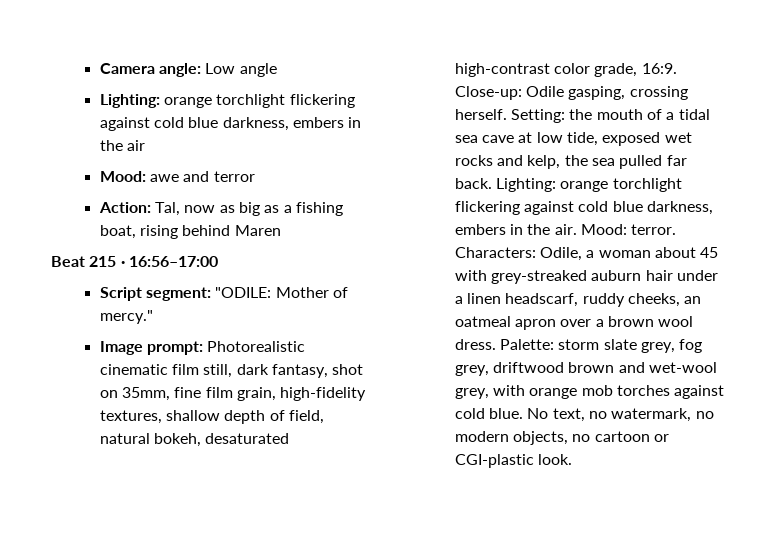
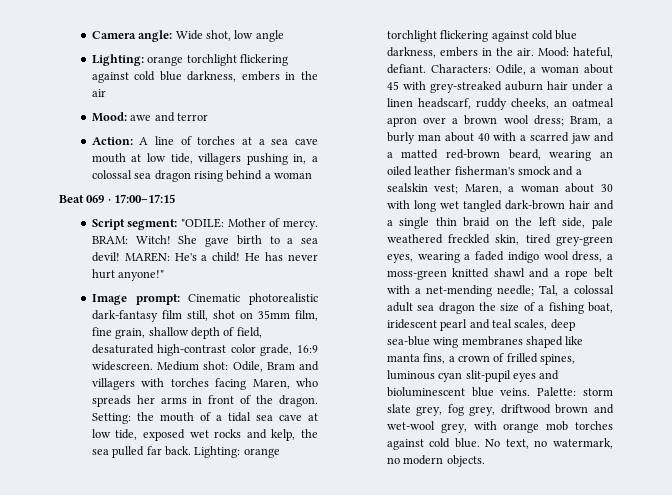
[205,63,236,74] Low -> [175,30,254,41] Wide shot, low
[155,202,344,216] [99,225,281,239] [51,256,218,267] Tal, now as big as a fishing boat, rising behind Maren // Beat 215 · 16:56–17:00 -> [139,136,319,145] [91,153,318,165] [91,170,313,182] [59,194,176,203] A line of torches at a sea cave mouth at low tide, villagers pushing in, a colossal sea dragon rising behind a woman // Beat 069 · 17:00–17:15
[99,310,153,324] [99,341,306,355] [99,364,364,378] [99,387,367,401] [99,410,162,424] mercy." // Image prompt: Photorealistic cinematic film still, dark fantasy, shot on 35mm, fine film grain, high-fidelity textures, -> [283,220,318,230] [91,235,318,247] [91,252,319,262] [91,269,165,281] [91,293,318,305] [91,310,319,322] [91,327,146,339] mercy. BRAM: Witch! She gave birth to a sea devil! MAREN: He's a child! He has never hurt anyone!" // Image prompt: Cinematic photorealistic dark-fantasy film still, shot on 35mm film, fine grain,
[99,433,202,447] natural bokeh, -> (262, 332) none
[641,63,677,74] [454,86,688,100] [454,109,507,120] 16:9. Close-up: Odile gasping, crossing herself. -> [297,345,318,353] [91,361,319,372] [91,378,318,390] [91,395,319,407] 16:9 widescreen. Medium shot: Odile, Bram and villagers with torches facing Maren, who spreads her arms in front of the dragon.
[631,224,677,235] terror. -> [573,47,613,58] [386,64,426,74] hateful, defiant.
[454,339,496,350] dress. -> [533,115,613,126] [386,132,614,144] [386,149,613,161] [386,166,582,176] [386,183,613,194] [386,200,614,212] [386,217,613,229] [386,234,613,246] [386,251,613,263] [386,268,613,280] [386,285,614,297] [386,302,613,314] [386,319,575,331] [386,336,584,348] [386,353,576,365] [386,370,560,382] [386,387,531,397] dress; Bram, a burly man about 40 with a scarred jaw and a matted red-brown beard, wearing an oiled leather fisherman's smock and a sealskin vest; Maren, a woman about 30 with long wet tangled dark-brown hair and a single thin braid on the left side, pale weathered freckled skin, tired grey-green eyes, wearing a faded indigo wool dress, a moss-green knitted shawl and a rope belt with a net-mending needle; Tal, a colossal adult sea dragon the size of a fishing boat, iridescent pearl and teal scales, deep sea-blue wing membranes shaped like manta fins, a crown of frilled spines, luminous cyan slit-pupil eyes and bioluminescent blue veins.
[513,431,670,445] [454,454,573,468] objects, no cartoon or CGI-plastic look. -> [446,455,485,467] objects.

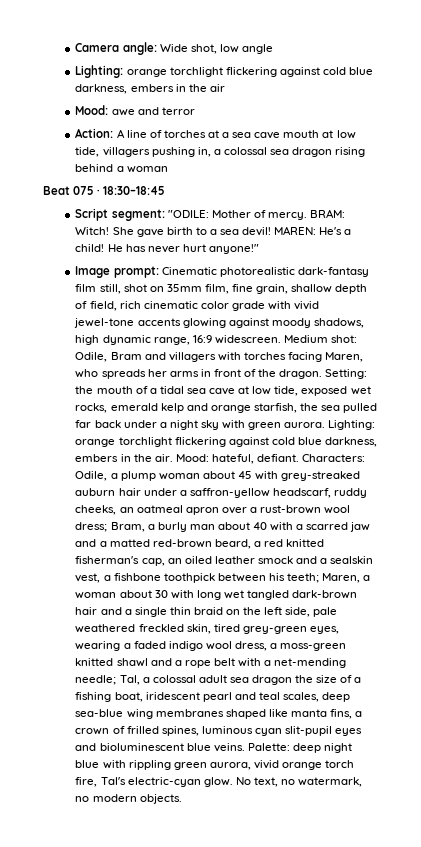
[86,194,176,203] 069 · 17:00–17:15 -> [73,186,166,195] 075 · 18:30–18:45
[91,344,293,356] desaturated high-contrast color grade, -> [119,301,320,311] [74,318,364,328] [75,335,190,345] rich cinematic color grade with vivid jewel-tone accents glowing against moody shadows, high dynamic range,
[214,429,318,441] [91,446,191,458] rocks and kelp, the sea pulled far back. -> [75,403,378,413] [75,420,326,430] rocks, emerald kelp and orange starfish, the sea pulled far back under a night sky with green aurora.
(537, 70) none -> [120,471,156,481] plump
[386,98,413,107] linen -> [189,488,270,498] saffron-yellow
[464,115,498,125] brown -> [260,505,322,514] rust-brown
[549,150,592,161] wearing -> [253,539,325,547] [75,556,165,566] a red knitted fisherman's cap,
[454,166,515,175] fisherman's -> (255, 560) none
[434,184,459,194] vest; -> [75,573,320,583] vest, a fishbone toothpick between his teeth;
[583,388,613,396] [386,404,614,416] [386,421,613,433] [386,438,480,450] storm slate grey, fog grey, driftwood brown and wet-wool grey, with orange mob torches against cold blue. -> [292,743,353,753] [75,760,355,770] [75,777,233,787] deep night blue with rippling green aurora, vivid orange torch fire, Tal's electric-cyan glow.

